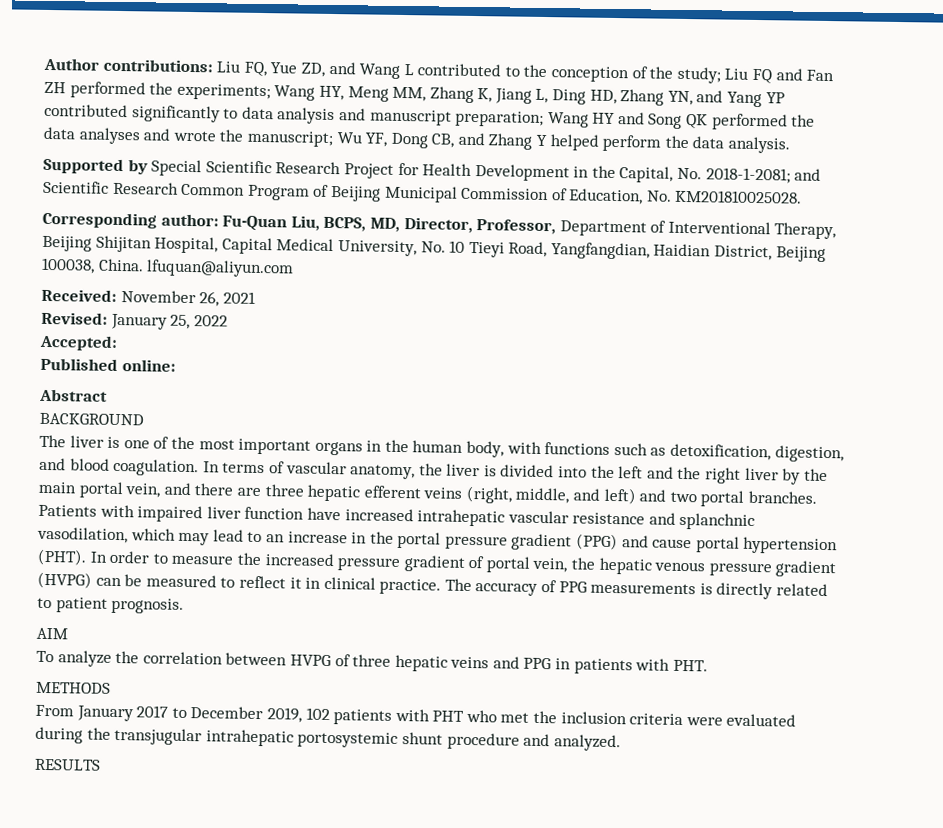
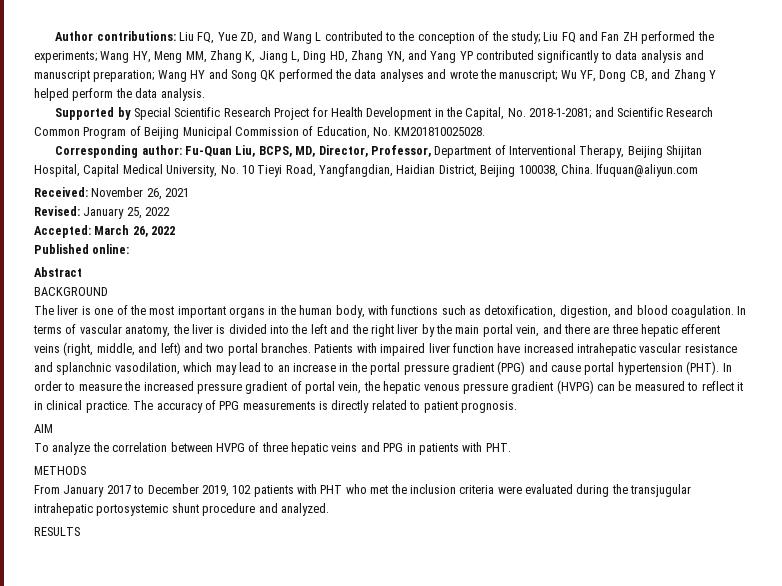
(118, 342) none -> [94,225,176,237] March 26, 2022

